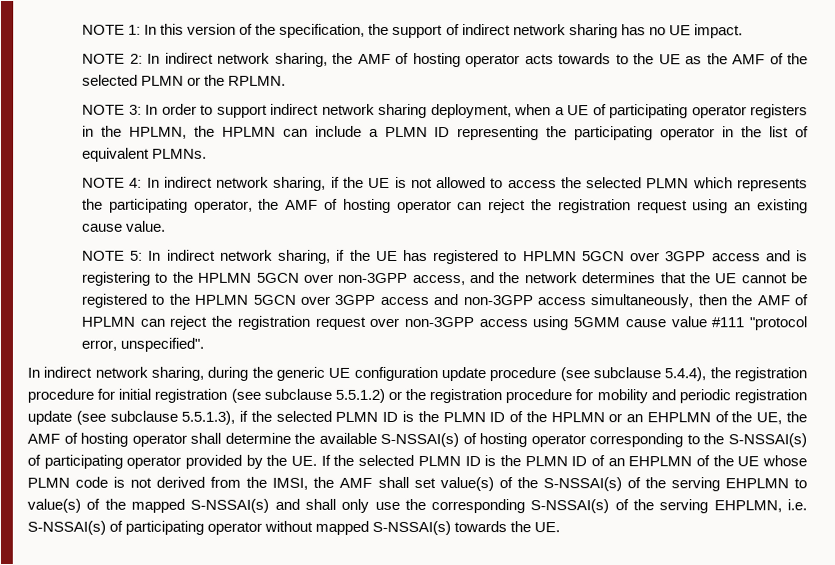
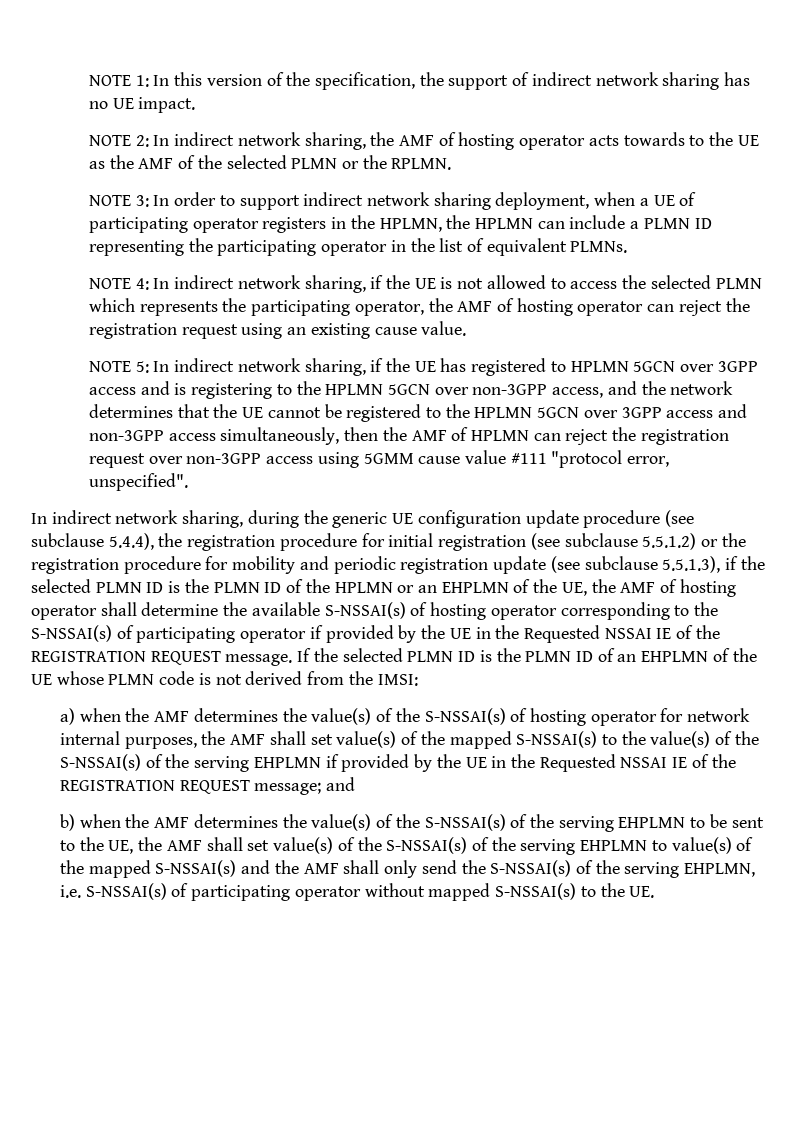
[185,454,318,469] provided by the UE. -> [309,625,720,643] [31,651,293,666] if provided by the UE in the Requested NSSAI IE of the REGISTRATION REQUEST message.
[272,477,309,490] IMSI, -> [377,674,418,686] [59,708,751,726] [59,731,759,749] [59,754,736,772] [59,777,356,795] [59,814,764,832] [59,837,134,854] IMSI: // a) when the AMF determines the value(s) of the S-NSSAI(s) of hosting operator for network internal purposes, the AMF shall set value(s) of the mapped S-NSSAI(s) to the value(s) of the S-NSSAI(s) of the serving EHPLMN if provided by the UE in the Requested NSSAI IE of the REGISTRATION REQUEST message; and // b) when the AMF determines the value(s) of the S-NSSAI(s) of the serving EHPLMN to be sent to the UE,
[304,498,526,514] shall only use the corresponding -> [274,860,486,878] the AMF shall only send the
[454,521,508,533] towards -> [580,886,596,897] to

